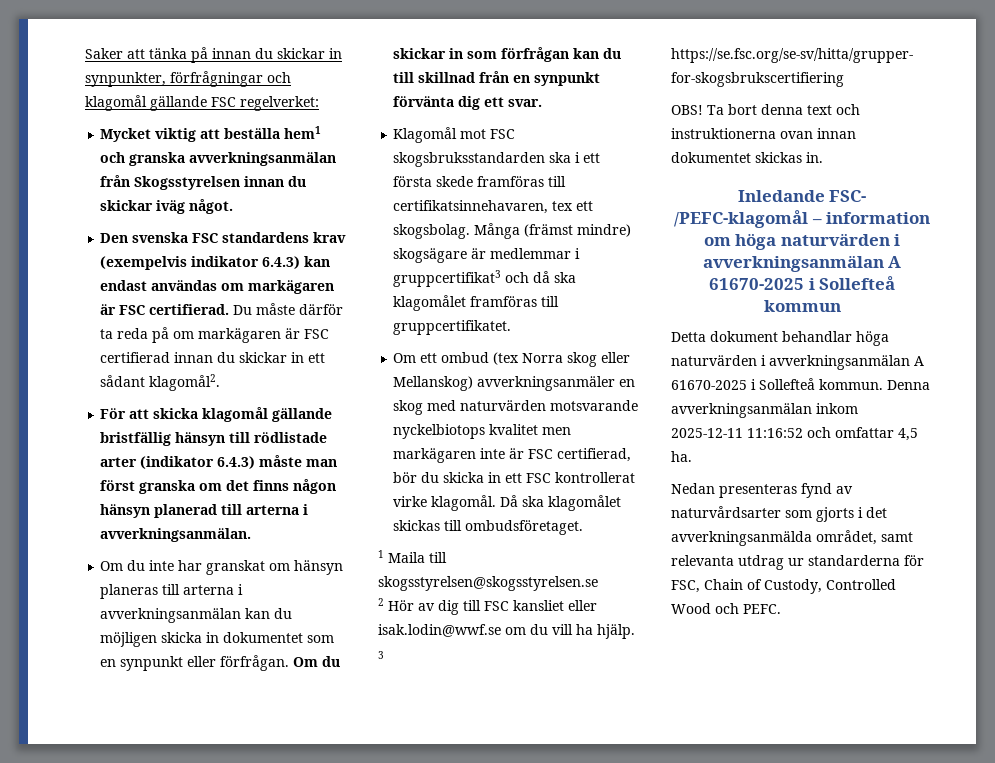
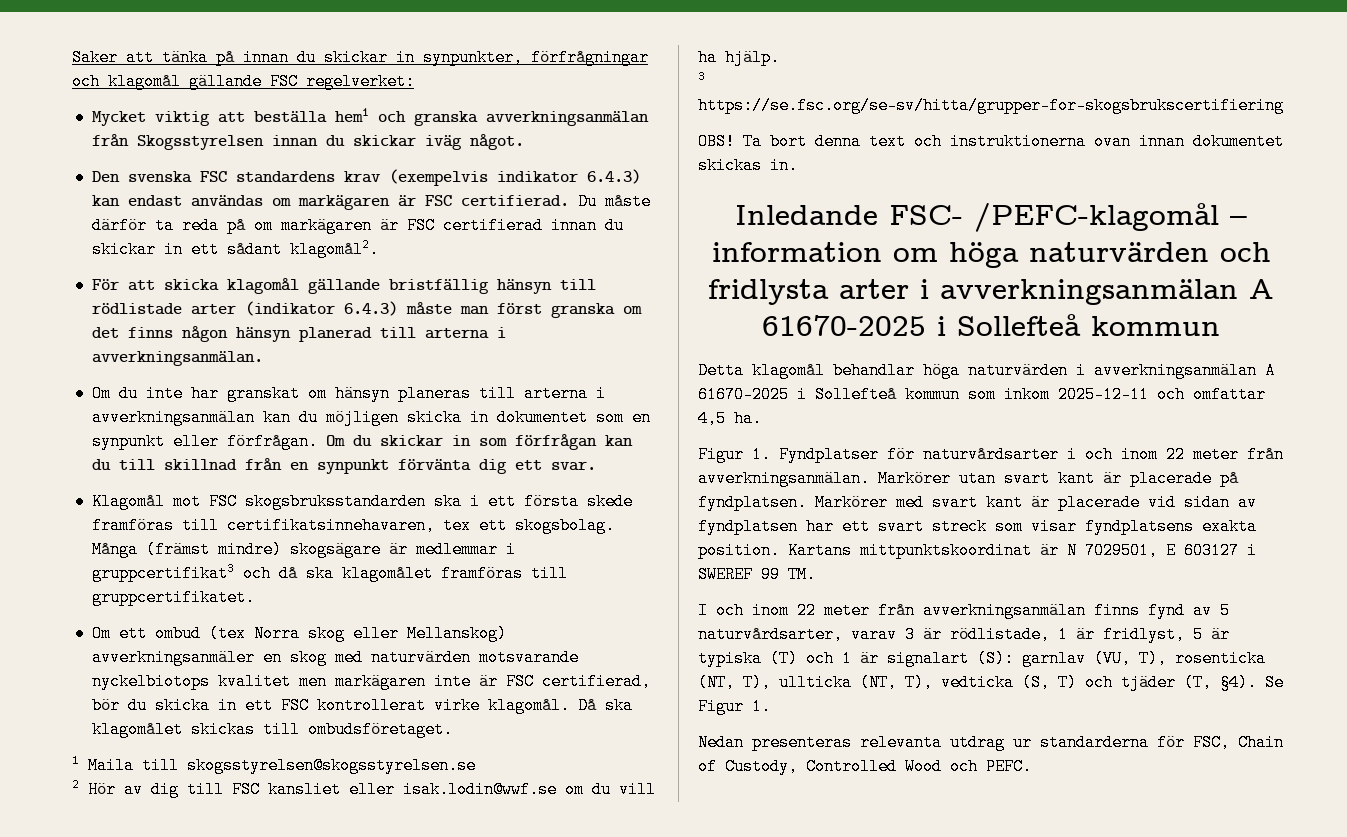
(890, 239) none -> [1219,242,1271,262] [708,279,909,305] och fridlysta arter
[710,331,778,342] dokument -> [752,362,825,379] klagomål
[819,379,930,390] [671,403,812,418] kommun. Denna avverkningsanmälan -> [905,386,996,403] kommun som
[747,428,803,438] 11:16:52 -> (1149, 394) none
[671,483,853,498] [671,506,887,522] [671,530,913,546] Nedan presenteras fynd av naturvårdsarter som gjorts i det avverkningsanmälda området, samt -> [698,446,1284,463] [698,470,1239,487] [698,494,1257,511] [698,518,1257,535] [698,542,1257,559] [698,566,816,583] [698,602,1230,619] [698,626,1230,643] [698,650,1266,667] [698,674,1284,691] [698,698,771,715] [698,734,852,751] Figur 1. Fyndplatser för naturvårdsarter i och inom 22 meter från avverkningsanmälan. Markörer utan svart kant är placerade på fyndplatsen. Markörer med svart kant är placerade vid sidan av fyndplatsen har ett svart streck som visar fyndplatsens exakta position. Kartans mittpunktskoordinat är N 7029501, E 603127 i SWEREF 99 TM. // I och inom 22 meter från avverkningsanmälan finns fynd av 5 naturvårdsarter, varav 3 är rödlistade, 1 är fridlyst, 5 är typiska (T) och 1 är signalart (S): garnlav (VU, T), rosenticka (NT, T), ullticka (NT, T), vedticka (S, T) och tjäder (T, §4). Se Figur 1. // Nedan presenteras

